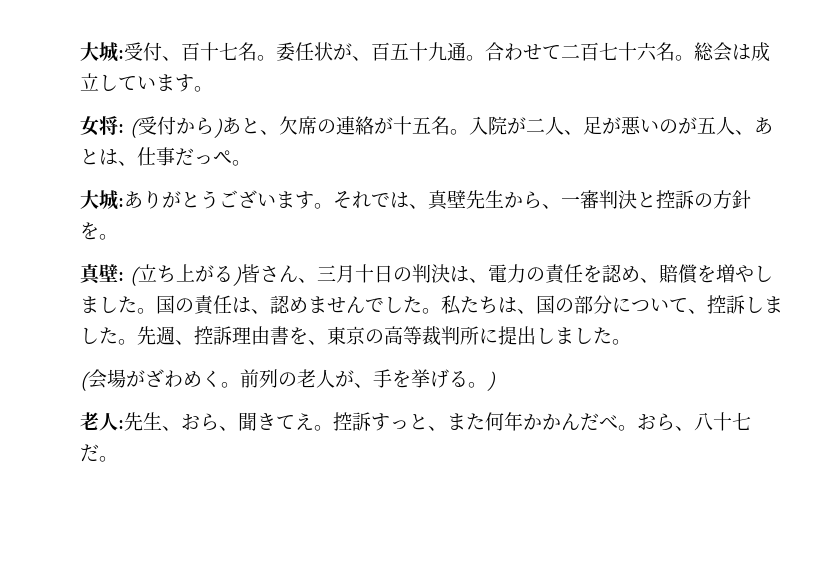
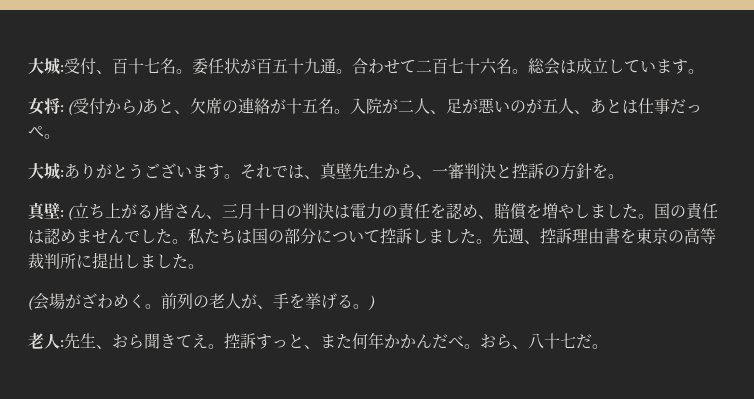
[352,56,371,61] 、 -> (256, 66) none
[118,161,137,166] 、 -> (639, 107) none
[469,278,488,283] 、 -> (351, 212) none
[251,309,270,314] 、 -> (44, 237) none
[517,309,536,314] 、 -> (252, 237) none
[688,309,707,314] 、 -> (380, 236) none
[308,340,327,345] 、 -> (636, 236) none
[219,426,238,431] 、 -> (144, 341) none

